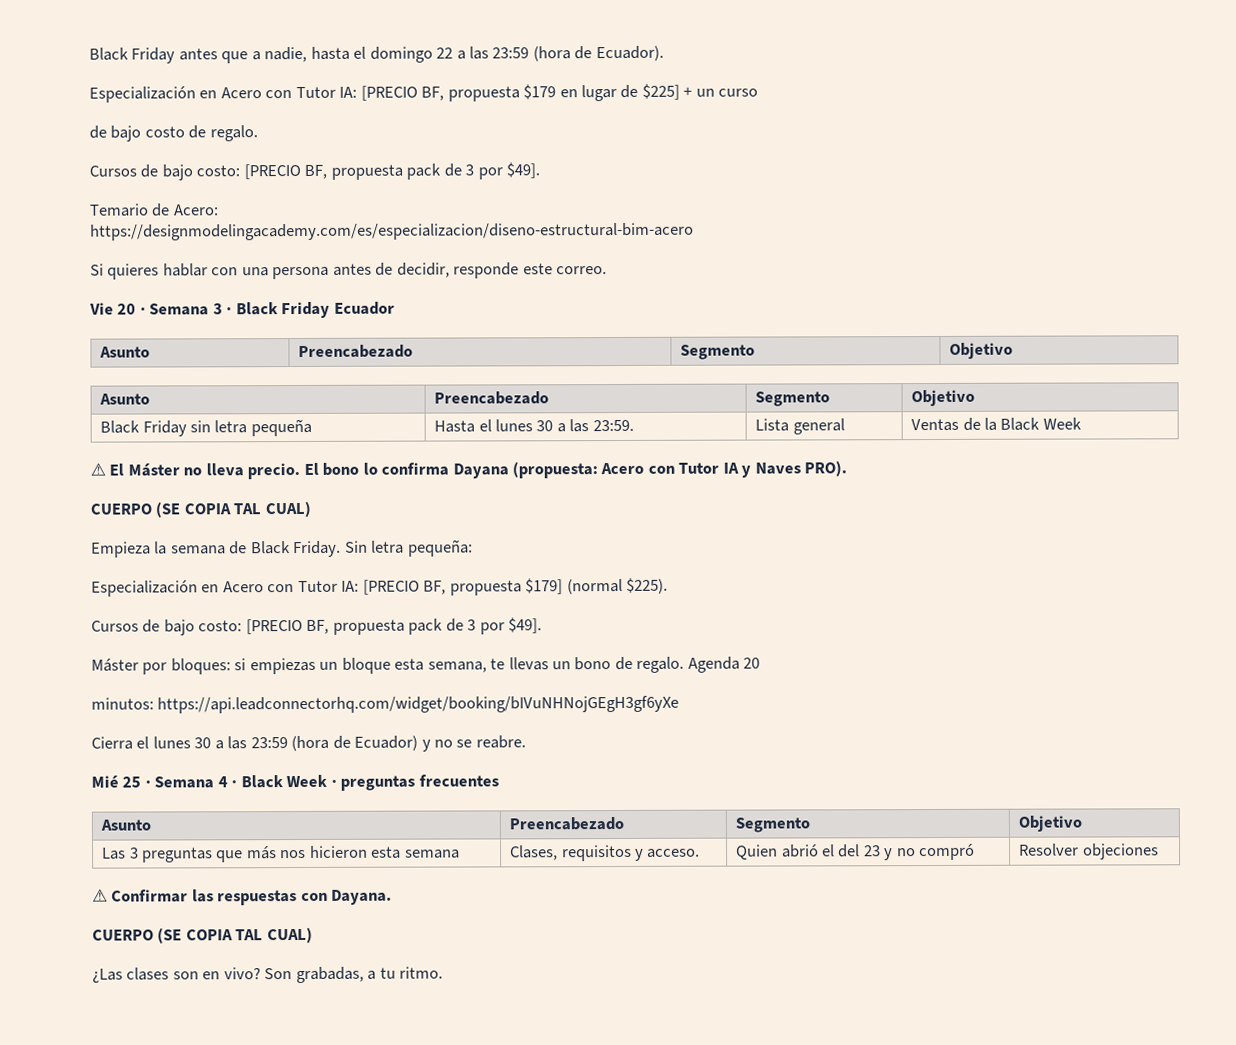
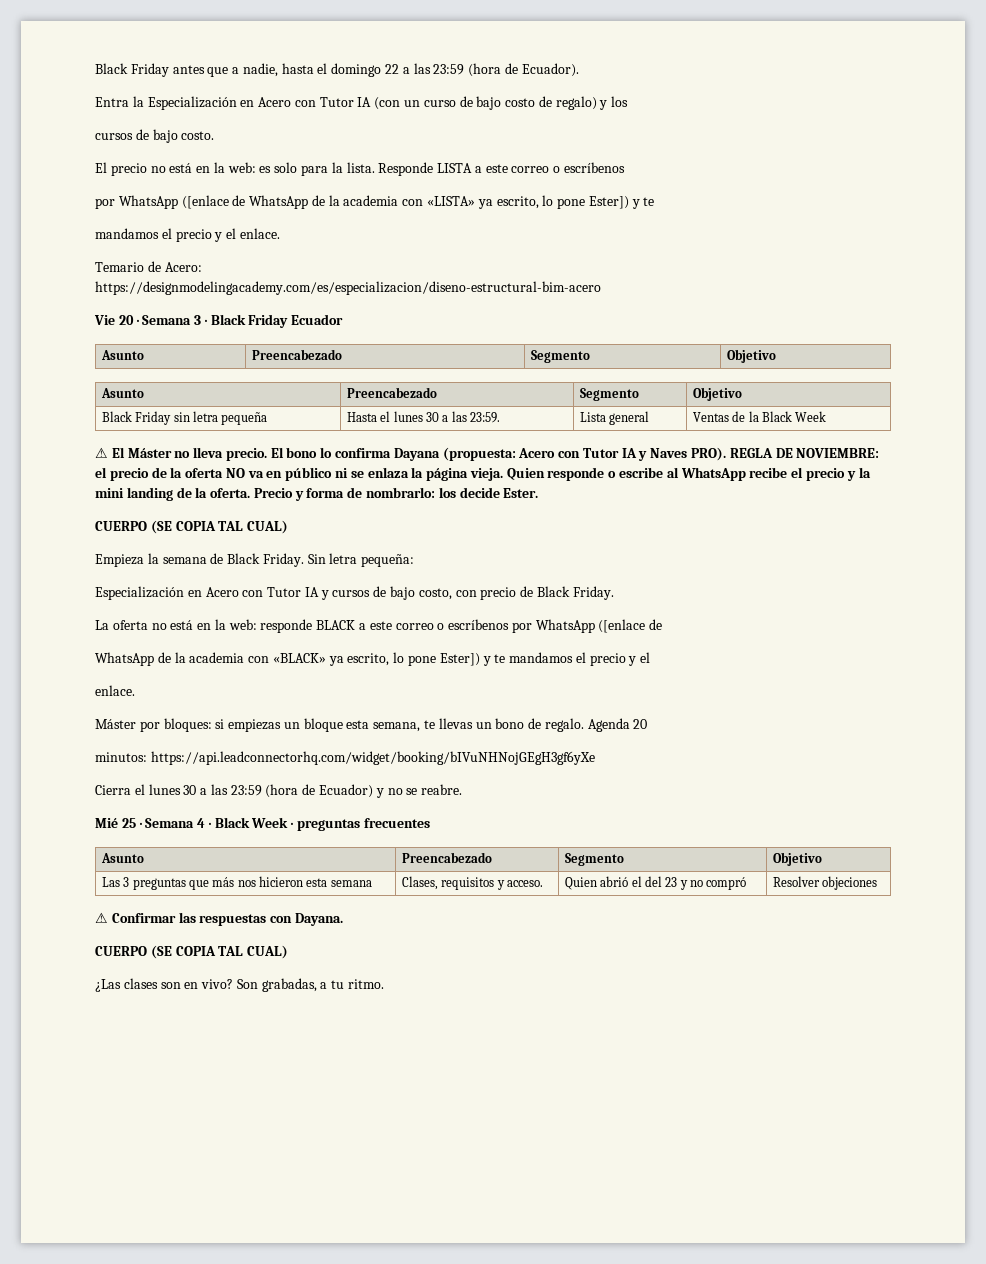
[89,83,693,103] Especialización en Acero con Tutor IA: [PRECIO BF, propuesta $179 en lugar de $225] + -> [95,96,401,110] Entra la Especialización en Acero con Tutor IA (con
(759, 92) // -> (456, 103) none
[209,125,258,142] [89,162,541,181] [89,203,219,217] [90,222,694,241] [90,262,608,280] regalo. // Cursos de bajo costo: [PRECIO BF, propuesta pack de 3 por $49]. // Temario de Acero: // https://designmodelingacademy.com/es/especializacion/diseno-estructural-bim-acero // Si quieres hablar con una persona antes de decidir, responde este correo. -> [555,96,629,110] [95,129,215,143] [95,162,626,176] [95,195,655,209] [95,228,280,242] [95,261,202,272] [95,281,601,295] regalo) y los // cursos de bajo costo. // El precio no está en la web: es solo para la lista. Responde LISTA a este correo o escríbenos // por WhatsApp ([enlace de WhatsApp de la academia con «LISTA» ya escrito, lo pone Ester]) y te // mandamos el precio y el enlace. // Temario de Acero: // https://designmodelingacademy.com/es/especializacion/diseno-estructural-bim-acero
(848, 468) none -> [729,448,880,458] [95,467,871,481] [95,487,539,501] REGLA DE NOVIEMBRE: el precio de la oferta NO va en público ni se enlaza la página vieja. Quien responde o escribe al WhatsApp recibe el precio y la mini landing de la oferta. Precio y forma de nombrarlo: los decide Ester.
[341,577,669,596] [91,617,543,636] IA: [PRECIO BF, propuesta $179] (normal $225). // Cursos de bajo costo: [PRECIO BF, propuesta pack de 3 por $49]. -> [304,586,614,600] [95,619,663,633] [95,652,651,666] [95,685,135,696] IA y cursos de bajo costo, con precio de Black Friday. // La oferta no está en la web: responde BLACK a este correo o escríbenos por WhatsApp ([enlace de // WhatsApp de la academia con «BLACK» ya escrito, lo pone Ester]) y te mandamos el precio y el // enlace.

